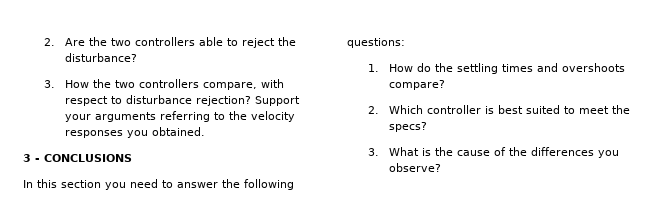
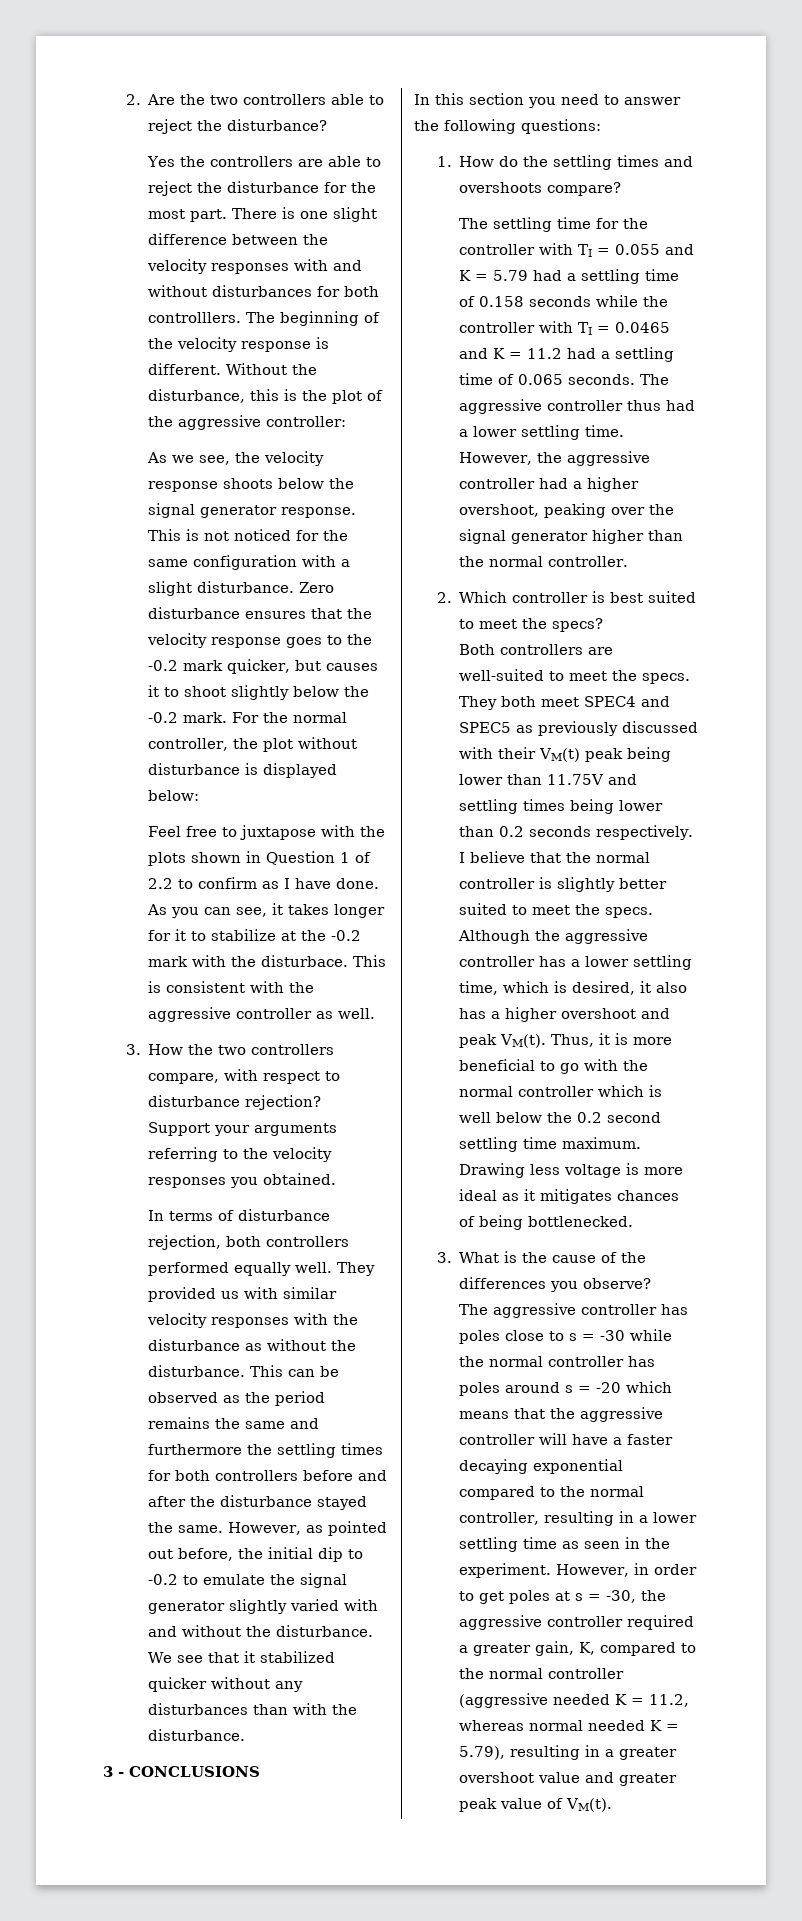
(137, 57) none -> [147,156,382,167] [148,181,377,196] [148,207,378,222] [148,233,329,245] [147,259,363,274] [148,285,380,297] [148,311,381,326] [148,337,330,352] [148,363,318,375] [148,389,384,404] [148,415,347,430] [147,451,325,466] [148,478,355,492] [148,503,357,518] [148,529,349,541] [148,555,351,570] [148,581,335,596] [148,607,373,619] [147,633,373,648] [148,659,379,674] [148,685,370,700] [148,712,348,723] [148,737,358,752] [148,763,338,778] [148,790,200,801] [148,825,386,840] [148,851,372,866] [148,877,380,889] [147,903,386,918] [148,929,362,941] [148,955,387,967] [148,981,315,993] [148,1007,376,1022] // Yes the controllers are able to reject the disturbance for the most part. There is one slight difference between the velocity responses with and without disturbances for both controlllers. The beginning of the velocity response is different. Without the disturbance, this is the plot of the aggressive controller: // As we see, the velocity response shoots below the signal generator response. This is not noticed for the same configuration with a slight disturbance. Zero disturbance ensures that the velocity response goes to the -0.2 mark quicker, but causes it to shoot slightly below the -0.2 mark. For the normal controller, the plot without disturbance is displayed below: // Feel free to juxtapose with the plots shown in Question 1 of 2.2 to confirm as I have done. As you can see, it takes longer for it to stabilize at the -0.2 mark with the disturbace. This is consistent with the aggressive controller as well.
(205, 131) none -> [148,1209,331,1221] [148,1235,350,1250] [148,1262,376,1276] [148,1287,338,1302] [147,1313,359,1328] [148,1339,357,1351] [148,1365,340,1377] [148,1391,326,1406] [148,1417,320,1429] [148,1443,384,1458] [148,1470,388,1481] [148,1495,368,1510] [148,1521,388,1536] [148,1547,364,1562] [148,1573,348,1588] [148,1599,379,1614] [148,1625,374,1637] [148,1651,336,1663] [148,1677,304,1692] [148,1703,358,1715] [148,1729,246,1741] // In terms of disturbance rejection, both controllers performed equally well. They provided us with similar velocity responses with the disturbance as without the disturbance. This can be observed as the period remains the same and furthermore the settling times for both controllers before and after the disturbance stayed the same. However, as pointed out before, the initial dip to -0.2 to emulate the signal generator slightly varied with and without the disturbance. We see that it stabilized quicker without any disturbances than with the disturbance.
(445, 85) none -> [459,217,649,232] [459,243,695,257] [459,269,680,284] [459,295,669,307] [459,321,671,335] [459,347,675,362] [459,373,670,385] [459,399,696,414] [459,425,625,440] [459,451,651,466] [459,477,640,492] [459,503,675,518] [459,529,684,544] [459,556,629,567] // The settling time for the controller with TI = 0.055 and K = 5.79 had a settling time of 0.158 seconds while the controller with TI = 0.0465 and K = 11.2 had a settling time of 0.065 seconds. The aggressive controller thus had a lower settling time. However, the aggressive controller had a higher overshoot, peaking over the signal generator higher than the normal controller.
(427, 127) none -> [459,644,614,655] [459,669,691,684] [459,696,671,710] [459,721,699,736] [459,747,672,762] [459,774,638,785] [459,799,664,814] [459,825,694,840] [459,851,651,863] [459,877,668,892] [459,903,654,918] [458,929,649,944] [459,955,693,970] [459,981,688,995] [459,1007,671,1022] [459,1033,673,1048] [459,1059,649,1074] [459,1085,663,1097] [459,1112,662,1123] [459,1137,642,1152] [459,1163,684,1178] [459,1189,680,1204] [459,1215,634,1230] // Both controllers are well-suited to meet the specs. They both meet SPEC4 and SPEC5 as previously discussed with their VM(t) peak being lower than 11.75V and settling times being lower than 0.2 seconds respectively. I believe that the normal controller is slightly better suited to meet the specs. Although the aggressive controller has a lower settling time, which is desired, it also has a higher overshoot and peak VM(t). Thus, it is more beneficial to go with the normal controller which is well below the 0.2 second settling time maximum. Drawing less voltage is more ideal as it mitigates chances of being bottlenecked.
(441, 167) none -> [459,1303,689,1318] [459,1329,673,1344] [459,1356,656,1367] [459,1381,673,1396] [459,1407,664,1422] [459,1433,674,1445] [459,1459,624,1474] [459,1486,645,1500] [459,1511,698,1526] [459,1537,671,1552] [459,1563,698,1578] [459,1590,667,1604] [459,1615,695,1630] [459,1641,697,1656] [459,1668,625,1679] [459,1693,690,1708] [459,1720,680,1731] [459,1745,678,1760] [459,1772,678,1786] [459,1798,613,1812] // The aggressive controller has poles close to s = -30 while the normal controller has poles around s = -20 which means that the aggressive controller will have a faster decaying exponential compared to the normal controller, resulting in a lower settling time as seen in the experiment. However, in order to get poles at s = -30, the aggressive controller required a greater gain, K, compared to the normal controller (aggressive needed K = 11.2, whereas normal needed K = 5.79), resulting in a greater overshoot value and greater peak value of VM(t).

